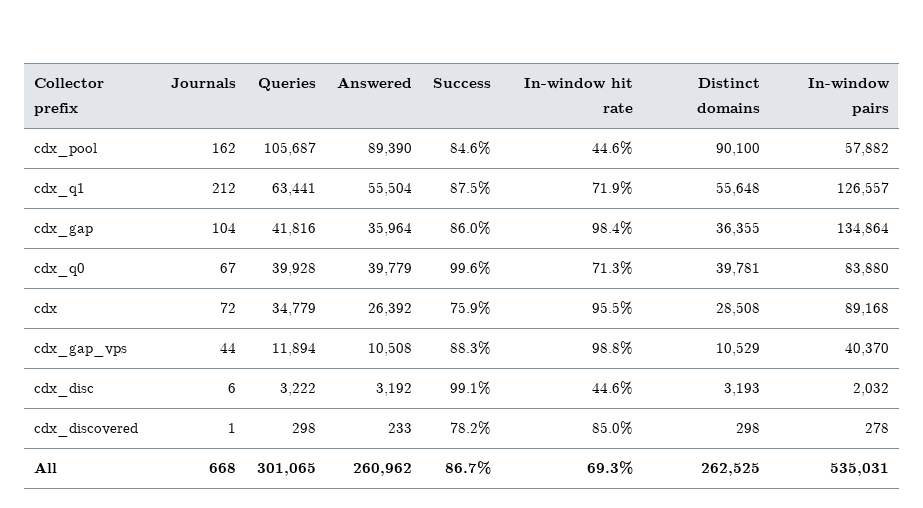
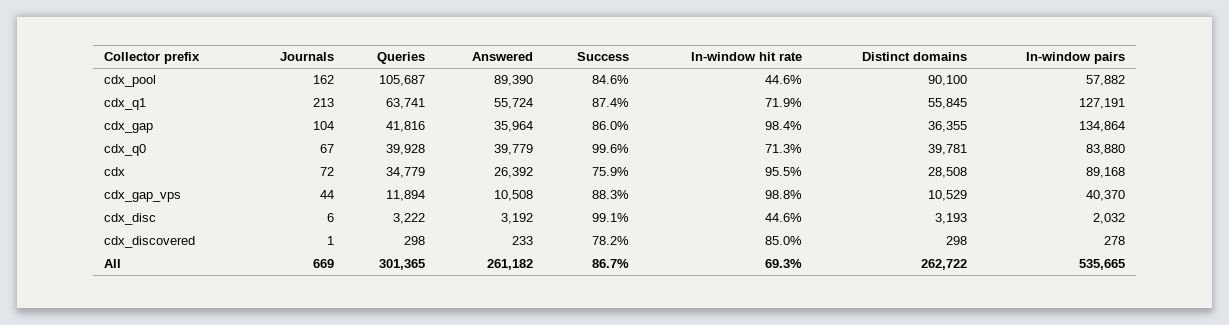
[211,183,236,193] [271,183,316,196] [367,182,412,196] [449,181,491,195] 212 | 63,441 | 55,504 | 87.5% -> [312,98,334,107] [385,98,425,109] [493,98,533,109] [591,98,629,107] 213 | 63,741 | 55,724 | 87.4%
[715,182,760,196] [836,182,889,196] 55,648 | 126,557 -> [927,98,967,109] [1078,98,1125,109] 55,845 | 127,191
[208,463,236,473] [256,463,316,476] [352,463,412,476] 668 | 301,065 | 260,962 -> [312,259,334,268] [378,259,425,270] [486,259,533,270] 669 | 301,365 | 261,182
[700,463,760,476] [829,463,889,476] 262,525 | 535,031 -> [920,259,967,270] [1078,259,1125,270] 262,722 | 535,665

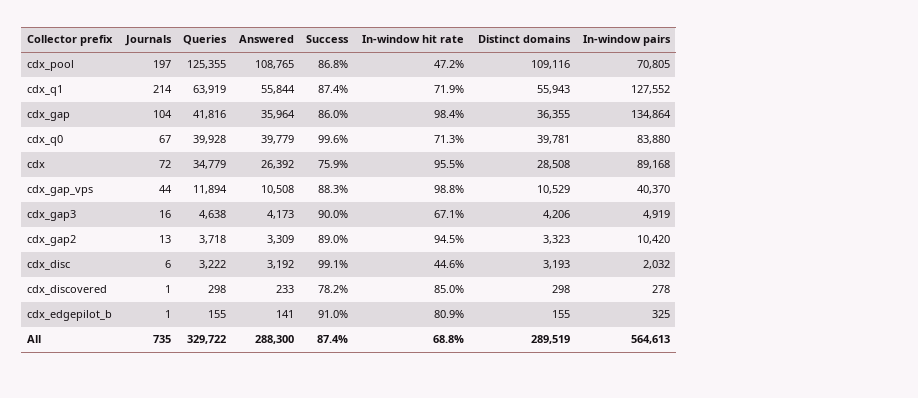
[312,75,334,84] [378,75,425,86] [493,75,533,86] [591,75,629,84] [764,75,802,84] [927,75,967,86] [1085,75,1125,86] [104,98,147,110] [312,98,334,107] [385,98,425,109] [493,98,533,109] 162 | 105,687 | 89,390 | 84.6% | 44.6% | 90,100 | 57,882 // cdx_q1 | 213 | 63,741 | 55,724 -> [153,60,172,68] [187,60,227,69] [255,60,295,69] [318,60,349,68] [434,60,465,68] [531,60,571,69] [637,60,671,69] [26,85,63,96] [153,85,173,93] [193,85,227,94] [261,85,296,94] 197 | 125,355 | 108,765 | 86.8% | 47.2% | 109,116 | 70,805 // cdx_q1 | 214 | 63,919 | 55,844
[927,98,967,109] [1078,98,1125,109] 55,845 | 127,191 -> [537,85,571,94] [631,85,671,94] 55,943 | 127,552
(1125, 195) none -> [26,210,76,221] [159,210,172,218] [199,210,227,219] [267,210,295,219] [318,210,349,218] [434,210,465,218] [543,210,571,219] [643,210,671,219] [26,235,76,246] [159,235,172,243] [199,235,227,244] [267,235,295,244] [318,235,349,243] [434,235,465,243] [543,235,571,244] [637,235,671,244] // cdx_gap3 | 16 | 4,638 | 4,173 | 90.0% | 67.1% | 4,206 | 4,919 // cdx_gap2 | 13 | 3,718 | 3,309 | 89.0% | 94.5% | 3,323 | 10,420
[104,259,122,268] [312,259,334,268] [378,259,425,270] [486,259,533,270] [591,259,629,268] [764,259,802,268] [920,259,967,270] [1078,259,1125,270] All | 669 | 301,365 | 261,182 | 86.7% | 69.3% | 262,722 | 535,665 -> [26,310,112,321] [165,310,172,318] [208,310,227,318] [276,310,295,318] [318,310,349,318] [434,310,465,318] [552,310,571,318] [652,310,671,318] [26,335,41,343] [153,335,172,343] [187,335,227,344] [255,335,295,344] [317,335,349,343] [433,335,465,343] [531,335,571,344] [631,335,671,344] cdx_edgepilot_b | 1 | 155 | 141 | 91.0% | 80.9% | 155 | 325 // All | 735 | 329,722 | 288,300 | 87.4% | 68.8% | 289,519 | 564,613

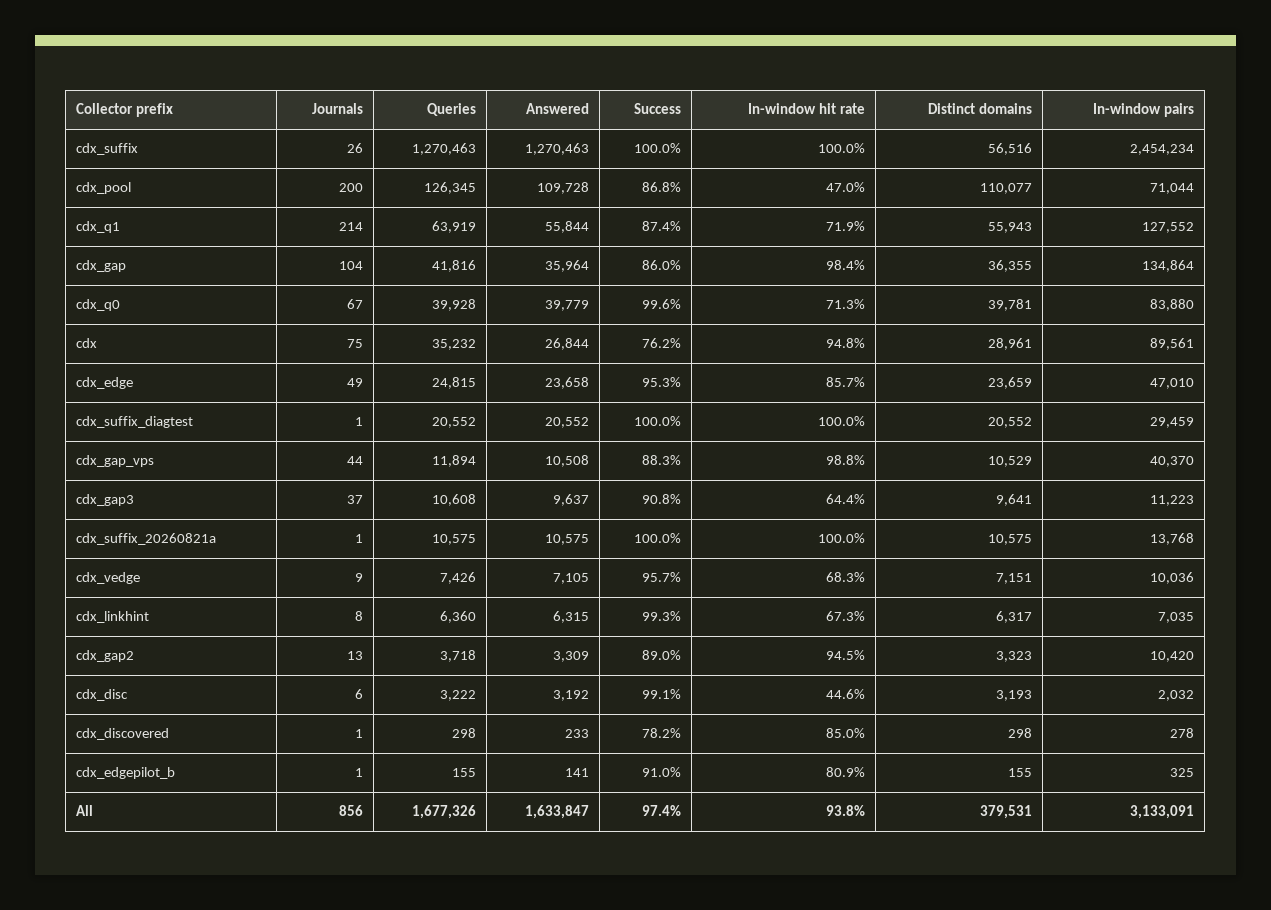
[26,60,74,71] [153,60,172,68] [187,60,227,69] [255,60,295,69] [318,60,349,68] [434,60,465,68] [531,60,571,69] [637,60,671,69] cdx_pool | 197 | 125,355 | 108,765 | 86.8% | 47.2% | 109,116 | 70,805 -> [76,143,139,155] [346,143,363,153] [411,143,476,155] [524,143,589,155] [633,143,681,153] [817,143,865,153] [987,143,1032,155] [1129,144,1194,155] [76,182,132,194] [338,183,363,192] [423,182,476,194] [536,182,589,194] [641,182,681,192] [825,182,865,192] [979,183,1032,194] [1149,183,1194,194] cdx_suffix | 26 | 1,270,463 | 1,270,463 | 100.0% | 100.0% | 56,516 | 2,454,234 // cdx_pool | 200 | 126,345 | 109,728 | 86.8% | 47.0% | 110,077 | 71,044
[159,160,172,168] [193,160,227,169] [261,160,295,169] [318,160,349,168] [434,160,465,168] [537,160,571,169] [637,160,671,169] 72 | 34,779 | 26,392 | 75.9% | 95.5% | 28,508 | 89,168 -> [346,339,363,348] [431,339,476,350] [544,338,589,350] [641,338,681,348] [825,338,865,348] [987,338,1032,350] [1149,338,1194,350] [76,377,134,389] [346,378,363,387] [431,377,476,389] [544,377,589,389] [641,377,681,387] [825,377,865,387] [987,377,1032,389] [1149,378,1194,389] [76,416,194,428] [354,417,363,426] [431,417,476,428] [544,417,589,428] [633,416,681,426] [817,416,865,426] [987,417,1032,428] [1149,417,1194,428] 75 | 35,232 | 26,844 | 76.2% | 94.8% | 28,961 | 89,561 // cdx_edge | 49 | 24,815 | 23,658 | 95.3% | 85.7% | 23,659 | 47,010 // cdx_suffix_diagtest | 1 | 20,552 | 20,552 | 100.0% | 100.0% | 20,552 | 29,459
[159,210,172,218] [199,210,227,219] [267,210,295,219] [318,210,349,218] [434,210,465,218] [543,210,571,219] [643,210,671,219] 16 | 4,638 | 4,173 | 90.0% | 67.1% | 4,206 | 4,919 -> [346,495,363,504] [431,494,476,506] [552,494,589,506] [641,494,681,504] [825,494,865,504] [995,494,1032,506] [1149,495,1194,506] [76,533,217,545] [354,534,363,543] [431,534,476,545] [544,534,589,545] [633,533,681,543] [817,533,865,543] [987,534,1032,545] [1149,533,1194,545] [76,572,141,584] [354,573,363,582] [439,572,476,584] [552,573,589,584] [641,572,681,582] [825,572,865,582] [995,573,1032,584] [1149,572,1194,584] [76,611,150,623] [354,611,363,621] [439,611,476,623] [552,611,589,623] [641,611,681,621] [825,611,865,621] [995,611,1032,623] [1157,612,1194,623] 37 | 10,608 | 9,637 | 90.8% | 64.4% | 9,641 | 11,223 // cdx_suffix_20260821a | 1 | 10,575 | 10,575 | 100.0% | 100.0% | 10,575 | 13,768 // cdx_vedge | 9 | 7,426 | 7,105 | 95.7% | 68.3% | 7,151 | 10,036 // cdx_linkhint | 8 | 6,360 | 6,315 | 99.3% | 67.3% | 6,317 | 7,035
[153,335,172,343] [187,335,227,344] [255,335,295,344] [317,335,349,343] [433,335,465,343] [531,335,571,344] [631,335,671,344] 735 | 329,722 | 288,300 | 87.4% | 68.8% | 289,519 | 564,613 -> [338,805,363,816] [411,805,476,819] [524,805,589,819] [641,805,681,816] [825,805,865,816] [979,805,1032,819] [1129,805,1194,819] 856 | 1,677,326 | 1,633,847 | 97.4% | 93.8% | 379,531 | 3,133,091

